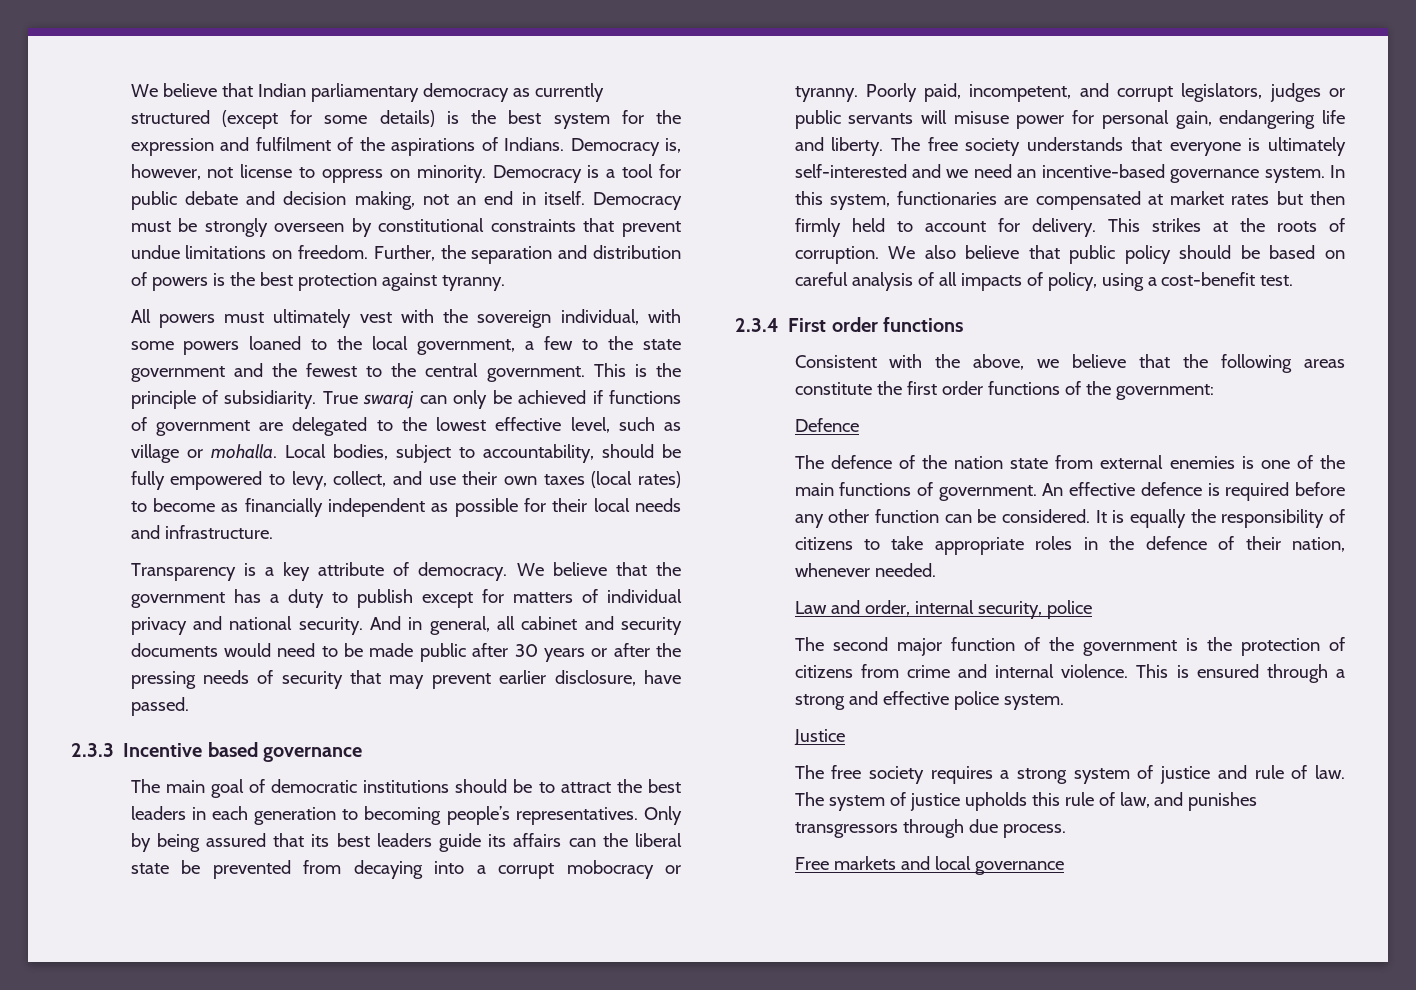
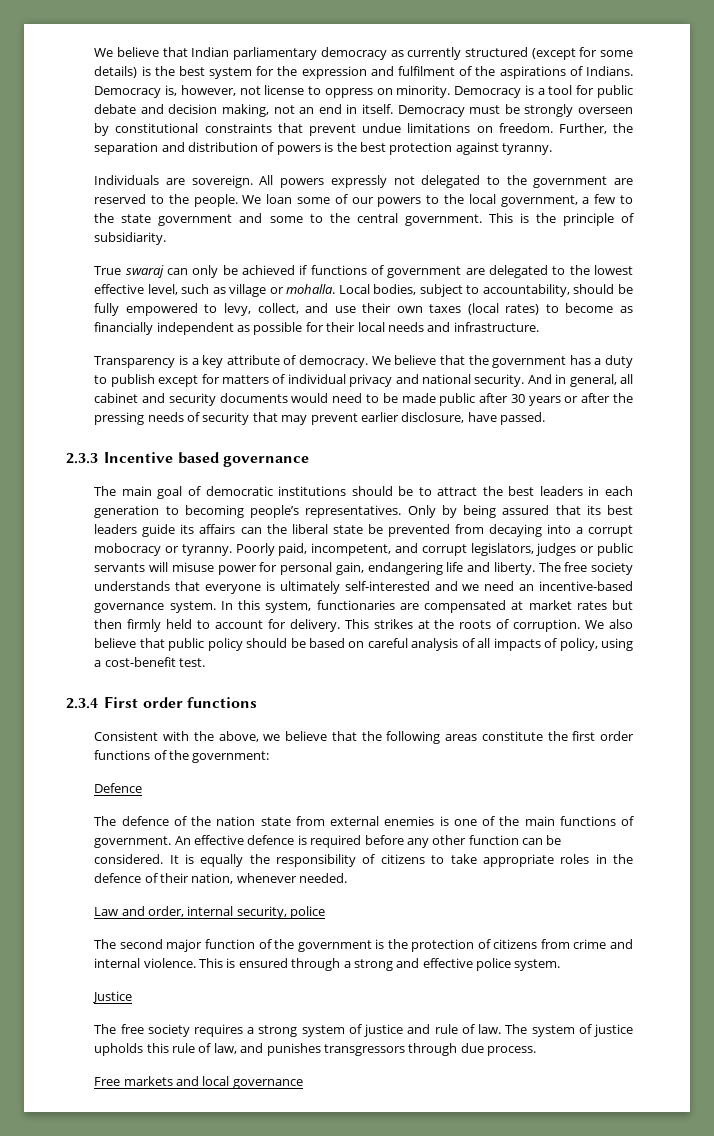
[130,309,681,328] [130,336,302,355] All powers must ultimately vest with the sovereign individual, with some powers loaned -> [94,175,633,188] [94,194,422,207] Individuals are sovereign. All powers expressly not delegated to the government are reserved to the people. We loan some of our powers
[271,363,357,377] the fewest -> [269,216,303,223] some
(317, 399) none -> (167, 238) //

